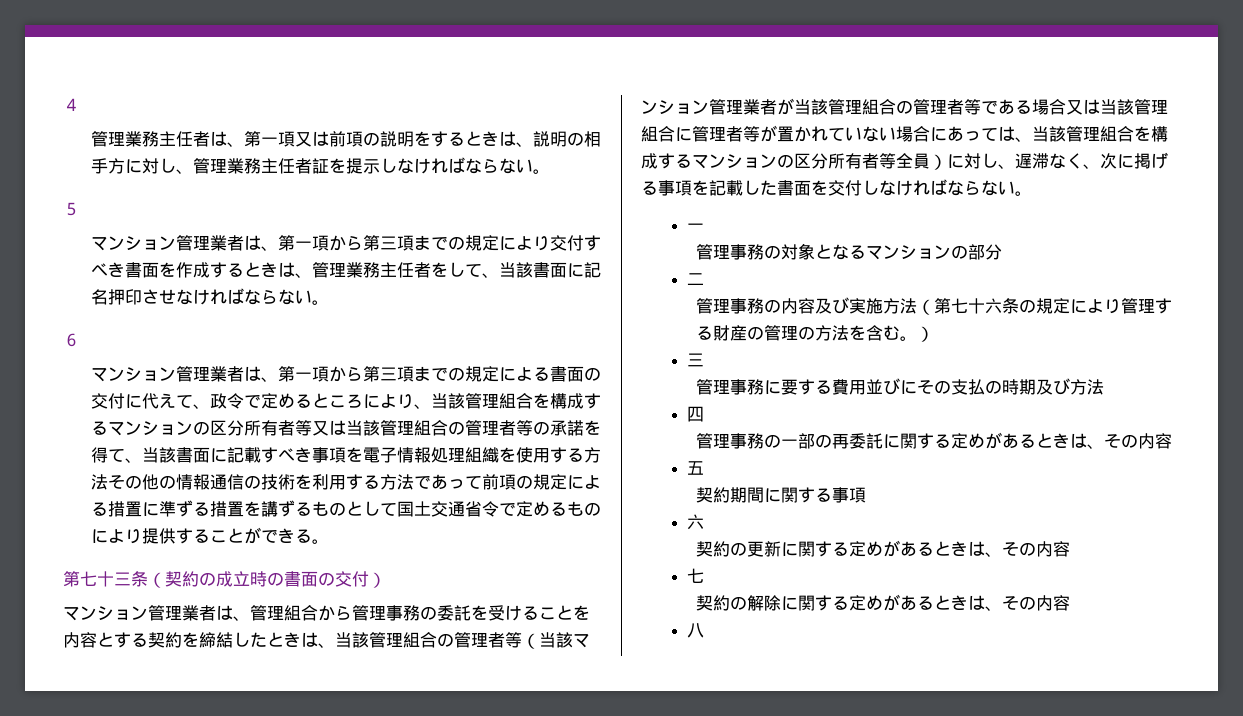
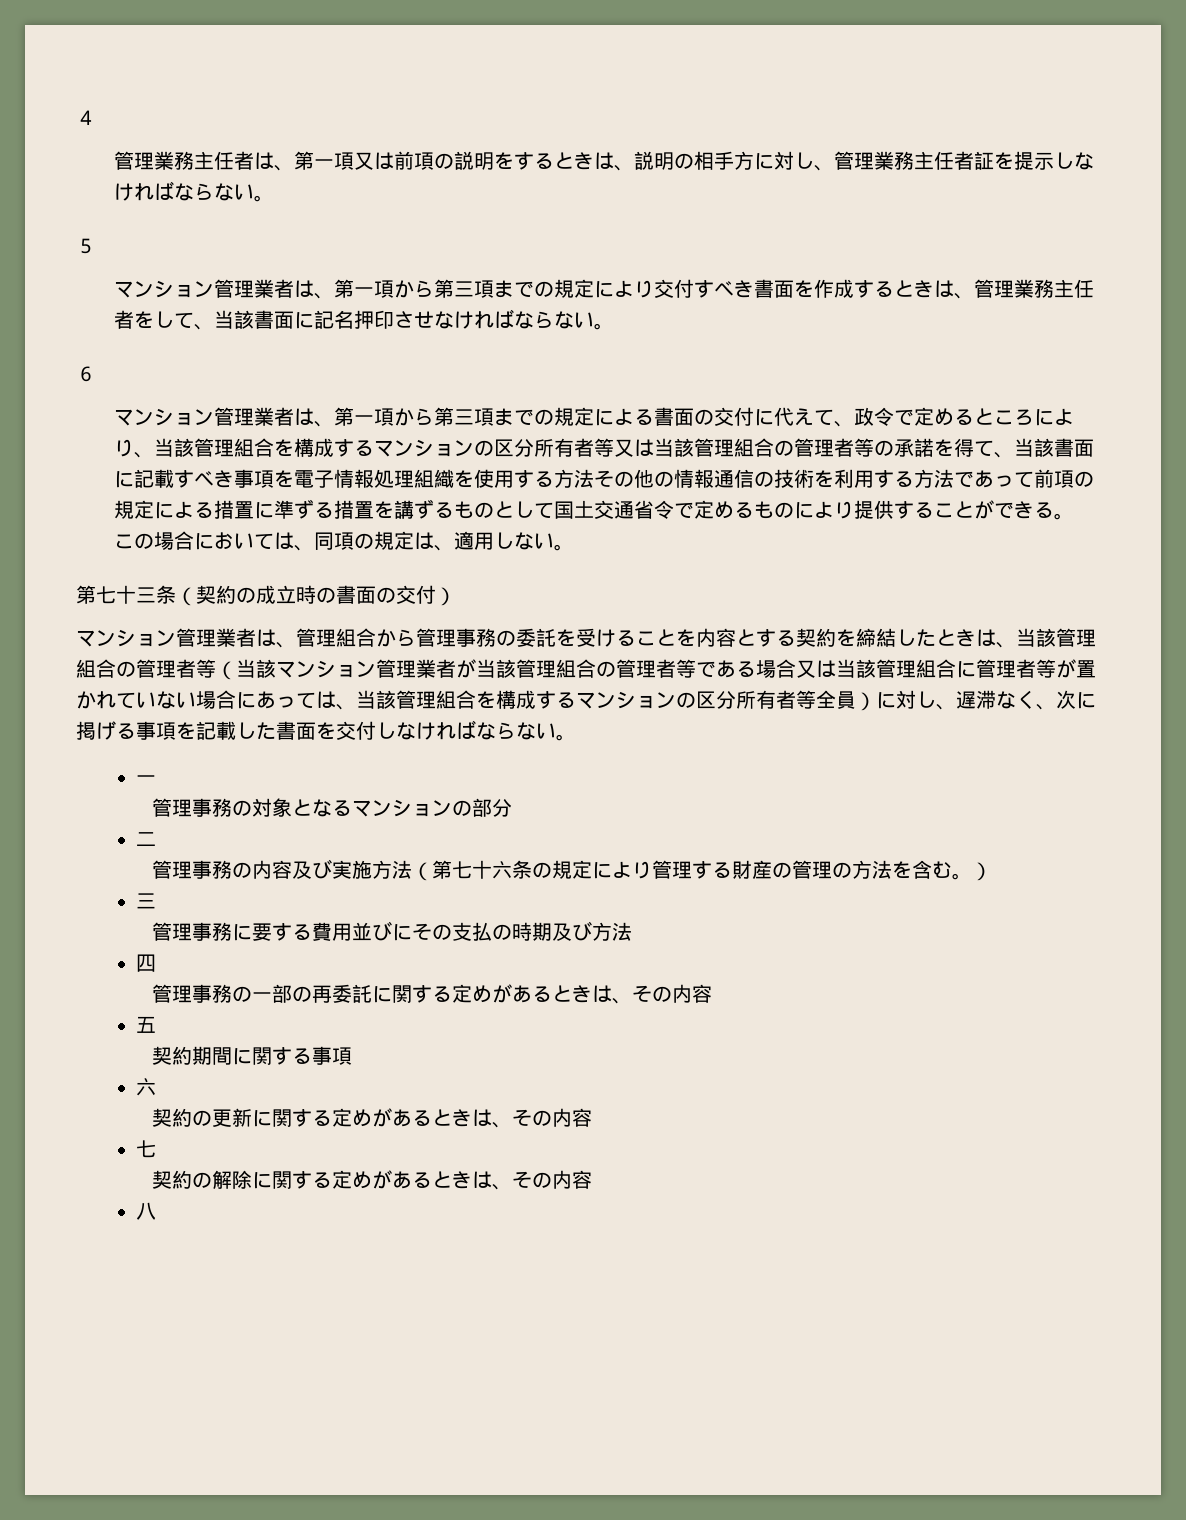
(329, 541) none -> [113,531,574,551] // この場合においては、同項の規定は、適用しない。

